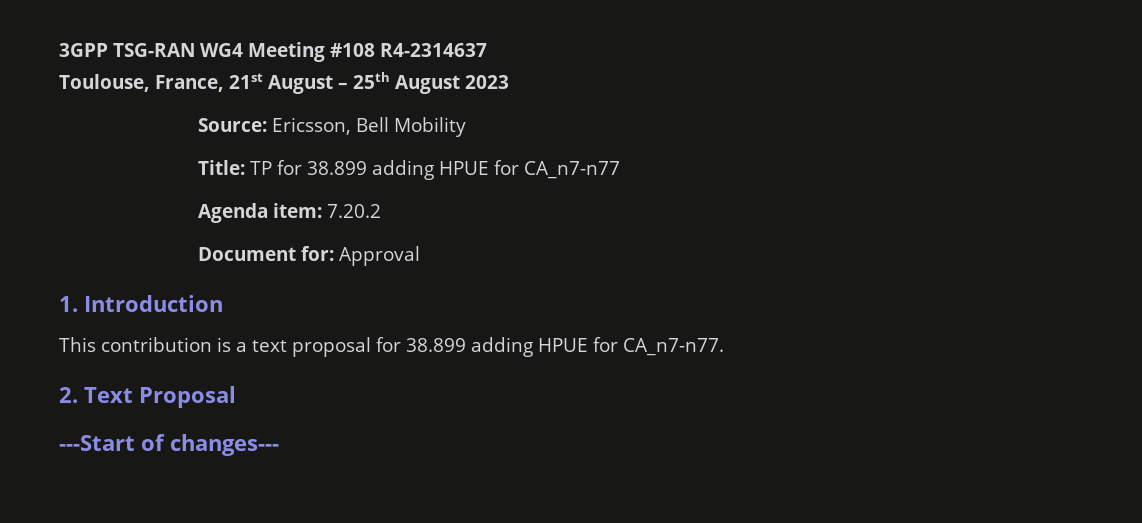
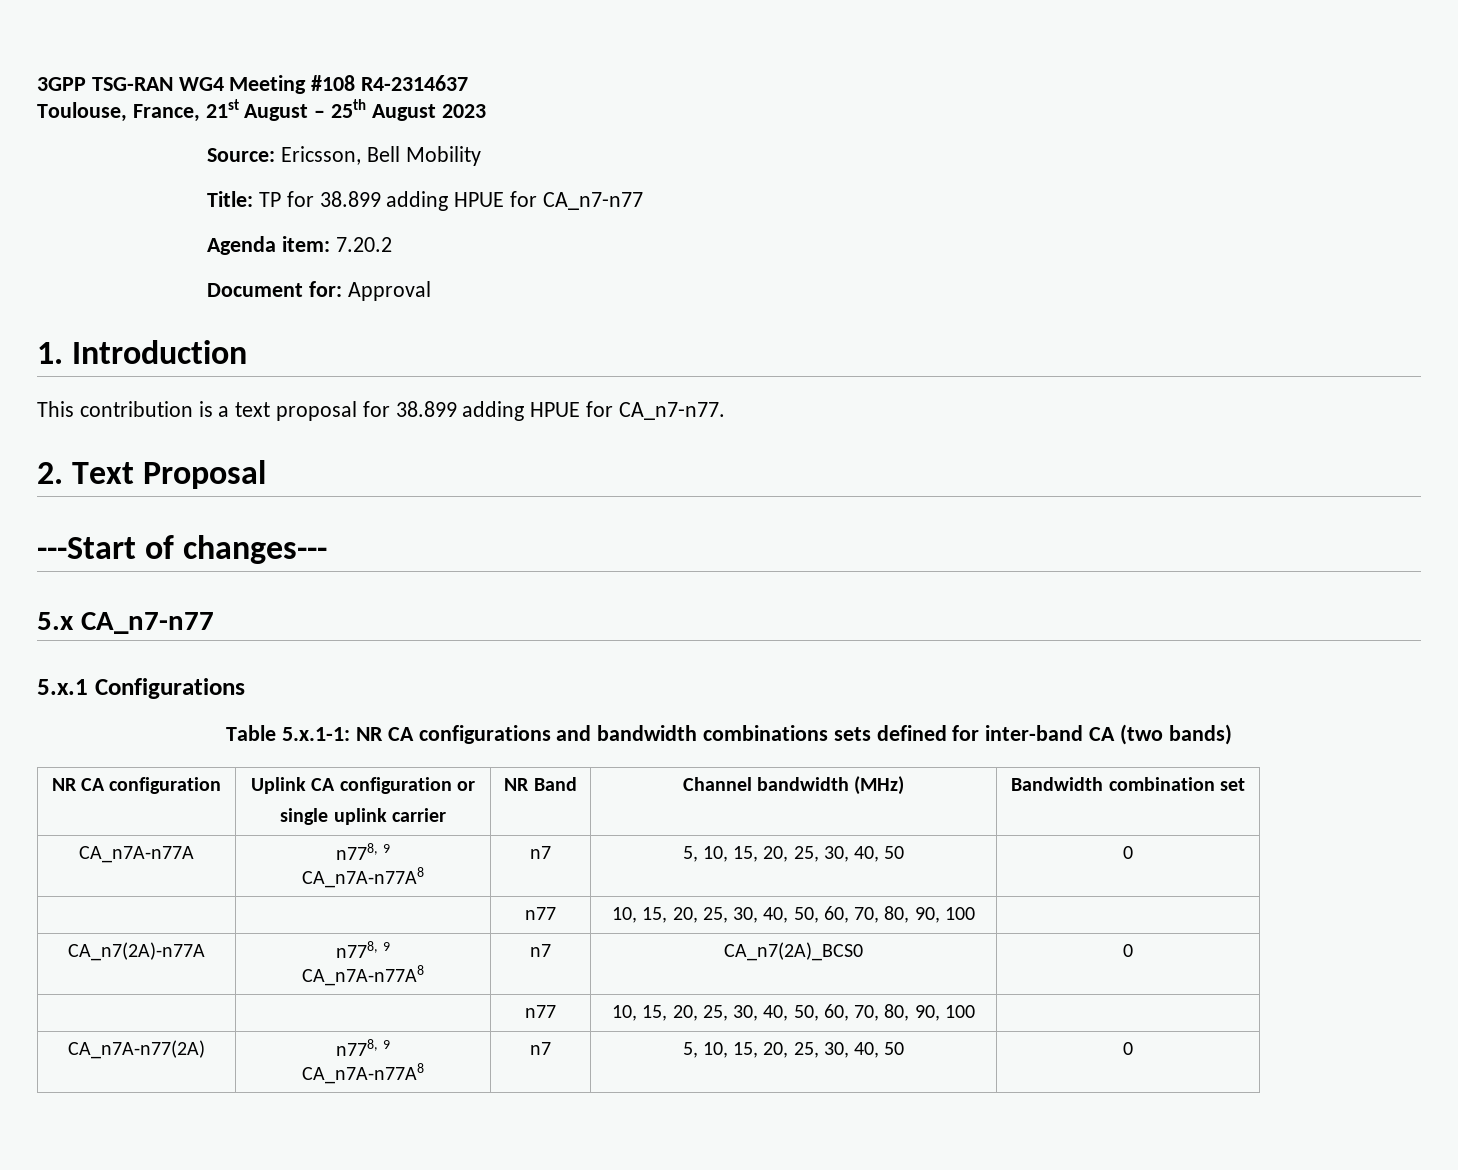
(279, 445) none -> [37,612,214,634] [37,678,245,699] [226,724,1232,745] [51,777,222,794] [251,777,475,794] [280,808,446,825] [504,777,577,791] [682,776,905,795] [1011,777,1245,791] [79,846,194,863] [335,843,391,860] [302,867,424,888] [530,846,551,859] [682,846,905,862] [1123,846,1133,859] [525,907,556,920] [612,906,975,923] [68,942,205,961] [335,941,391,958] [302,965,424,986] [530,944,551,957] [724,942,863,961] [1123,944,1133,957] [525,1005,556,1018] [612,1004,975,1021] [68,1040,205,1059] [335,1039,391,1056] [302,1063,424,1084] [530,1042,551,1055] [682,1042,905,1058] [1123,1042,1133,1055] // 5.x CA_n7-n77 // 5.x.1 Configurations // Table 5.x.1-1: NR CA configurations and bandwidth combinations sets defined for inter-band CA (two bands) // NR CA configuration | Uplink CA configuration or // single uplink carrier | NR Band | Channel bandwidth (MHz) | Bandwidth combination set // CA_n7A-n77A | n778, 9 // CA_n7A-n77A8 | n7 | 5, 10, 15, 20, 25, 30, 40, 50 | 0 // | | n77 | 10, 15, 20, 25, 30, 40, 50, 60, 70, 80, 90, 100 | // CA_n7(2A)-n77A | n778, 9 // CA_n7A-n77A8 | n7 | CA_n7(2A)_BCS0 | 0 // | | n77 | 10, 15, 20, 25, 30, 40, 50, 60, 70, 80, 90, 100 | // CA_n7A-n77(2A) | n778, 9 // CA_n7A-n77A8 | n7 | 5, 10, 15, 20, 25, 30, 40, 50 | 0

